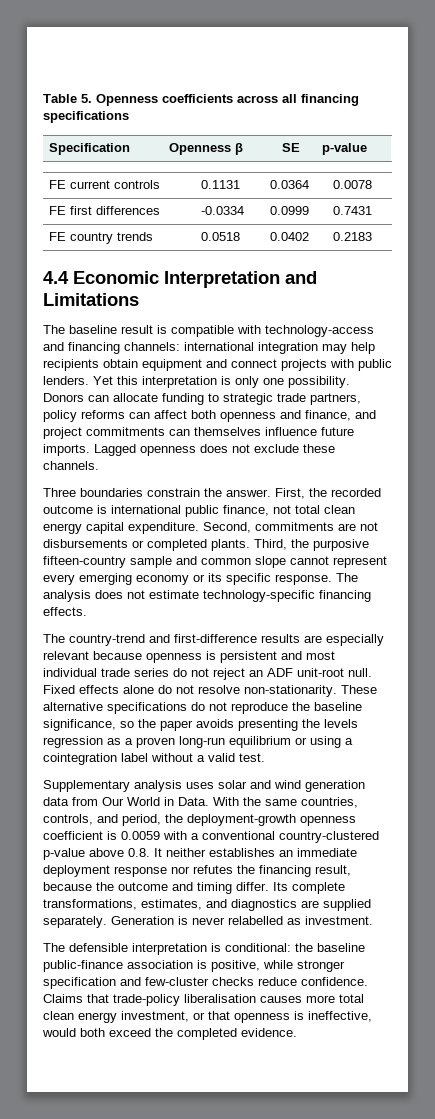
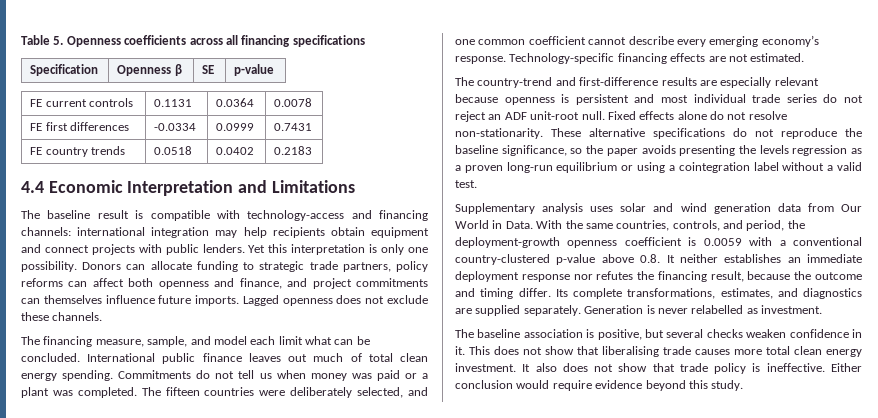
[43,488,381,499] [43,505,355,517] [43,522,378,534] [43,539,369,551] [43,556,387,568] [43,573,358,585] [43,590,371,602] [43,607,87,616] Three boundaries constrain the answer. First, the recorded outcome is international public finance, not total clean energy capital expenditure. Second, commitments are not disbursements or completed plants. Third, the purposive fifteen-country sample and common slope cannot represent every emerging economy or its specific response. The analysis does not estimate technology-specific financing effects. -> [21,336,370,347] [21,353,429,364] [21,370,428,381] [21,387,429,398] [455,35,819,47] [455,53,805,64] The financing measure, sample, and model each limit what can be concluded. International public finance leaves out much of total clean energy spending. Commitments do not tell us when money was paid or a plant was completed. The fifteen countries were deliberately selected, and one common coefficient cannot describe every emerging economy’s response. Technology-specific financing effects are not estimated.
[69,943,365,955] [43,960,345,972] [43,977,368,989] [43,994,256,1006] defensible interpretation is conditional: the baseline public-finance association is positive, while stronger specification and few-cluster checks reduce confidence. Claims that trade-policy liberalisation -> [477,329,862,340] [455,346,691,357] baseline association is positive, but several checks weaken confidence in it. This does not show that liberalising trade
[121,1011,372,1023] [42,1028,297,1040] investment, or that openness is ineffective, would both exceed the completed evidence. -> [455,363,862,374] [455,380,744,391] investment. It also does not show that trade policy is ineffective. Either conclusion would require evidence beyond this study.

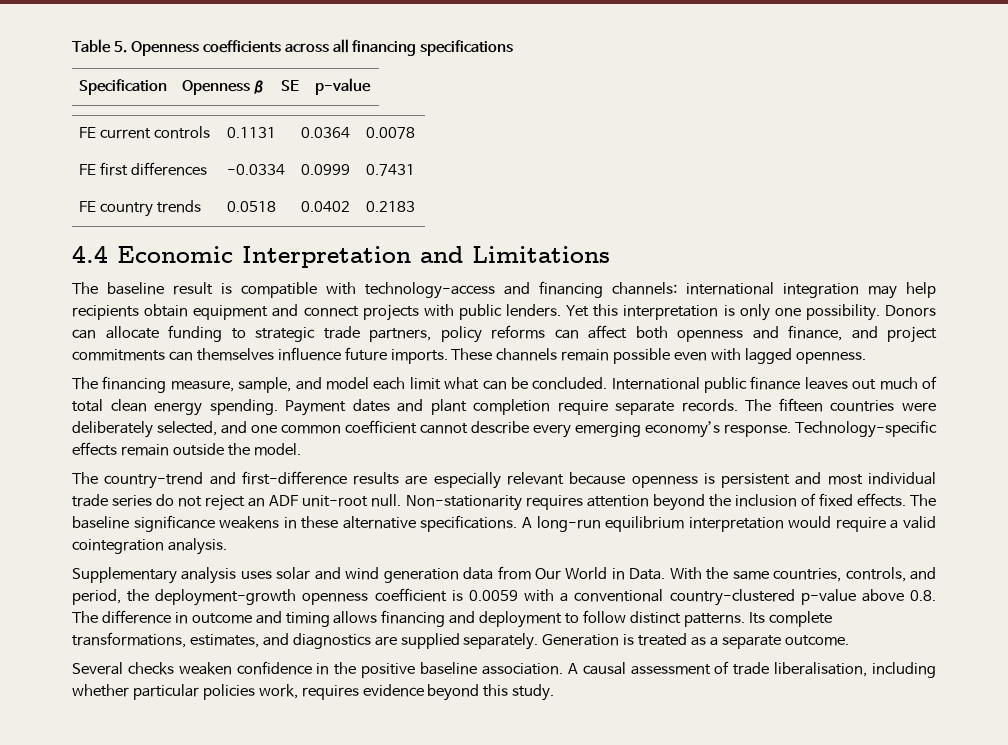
[242,295,428,306] [21,312,103,321] Lagged openness does not exclude these channels. -> [451,348,866,364] These channels remain possible even with lagged openness.
[118,370,428,381] [21,387,137,398] Commitments do not tell us when money was paid or a plant was completed. -> [285,399,738,416] Payment dates and plant completion require separate records.
[617,53,805,64] financing effects are not estimated. -> [72,442,301,456] effects remain outside the model.
[607,111,787,120] [455,128,862,139] [455,145,862,156] [455,162,862,173] [455,180,477,188] Fixed effects alone do not resolve non-stationarity. These alternative specifications do not reproduce the baseline significance, so the paper avoids presenting the levels regression as a proven long-run equilibrium or using a cointegration label without a valid test. -> [405,493,936,511] [72,515,936,532] [72,538,227,555] Non-stationarity requires attention beyond the inclusion of fixed effects. The baseline significance weakens in these alternative specifications. A long-run equilibrium interpretation would require a valid cointegration analysis.
[666,254,862,263] [455,271,862,282] [455,288,551,299] It neither establishes an immediate deployment response nor refutes the financing result, because the outcome and timing differ. -> [72,610,745,628] The difference in outcome and timing allows financing and deployment to follow distinct patterns.
[657,305,822,314] [455,329,862,340] [455,346,862,357] [455,363,862,374] [455,380,592,391] never relabelled as investment. // The baseline association is positive, but several checks weaken confidence in it. This does not show that liberalising trade causes more total clean energy investment. It also does not show that trade policy is ineffective. Either conclusion would require -> [638,633,849,649] [72,661,937,678] [72,684,359,700] treated as a separate outcome. // Several checks weaken confidence in the positive baseline association. A causal assessment of trade liberalisation, including whether particular policies work, requires

